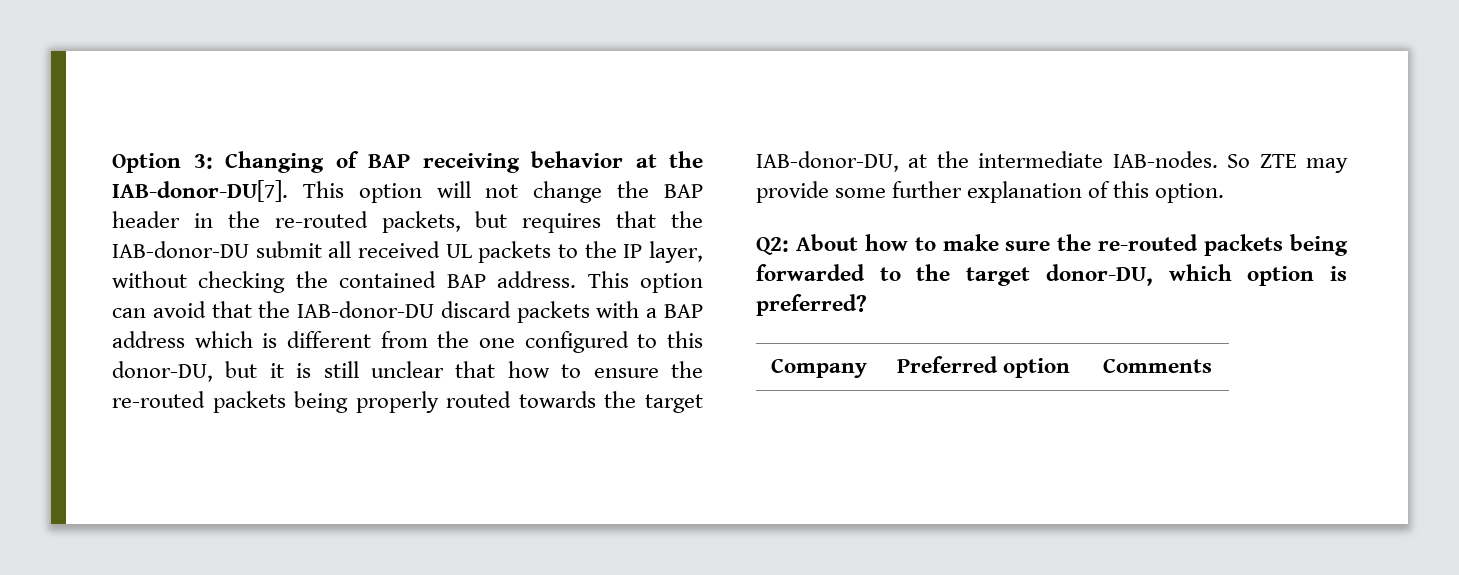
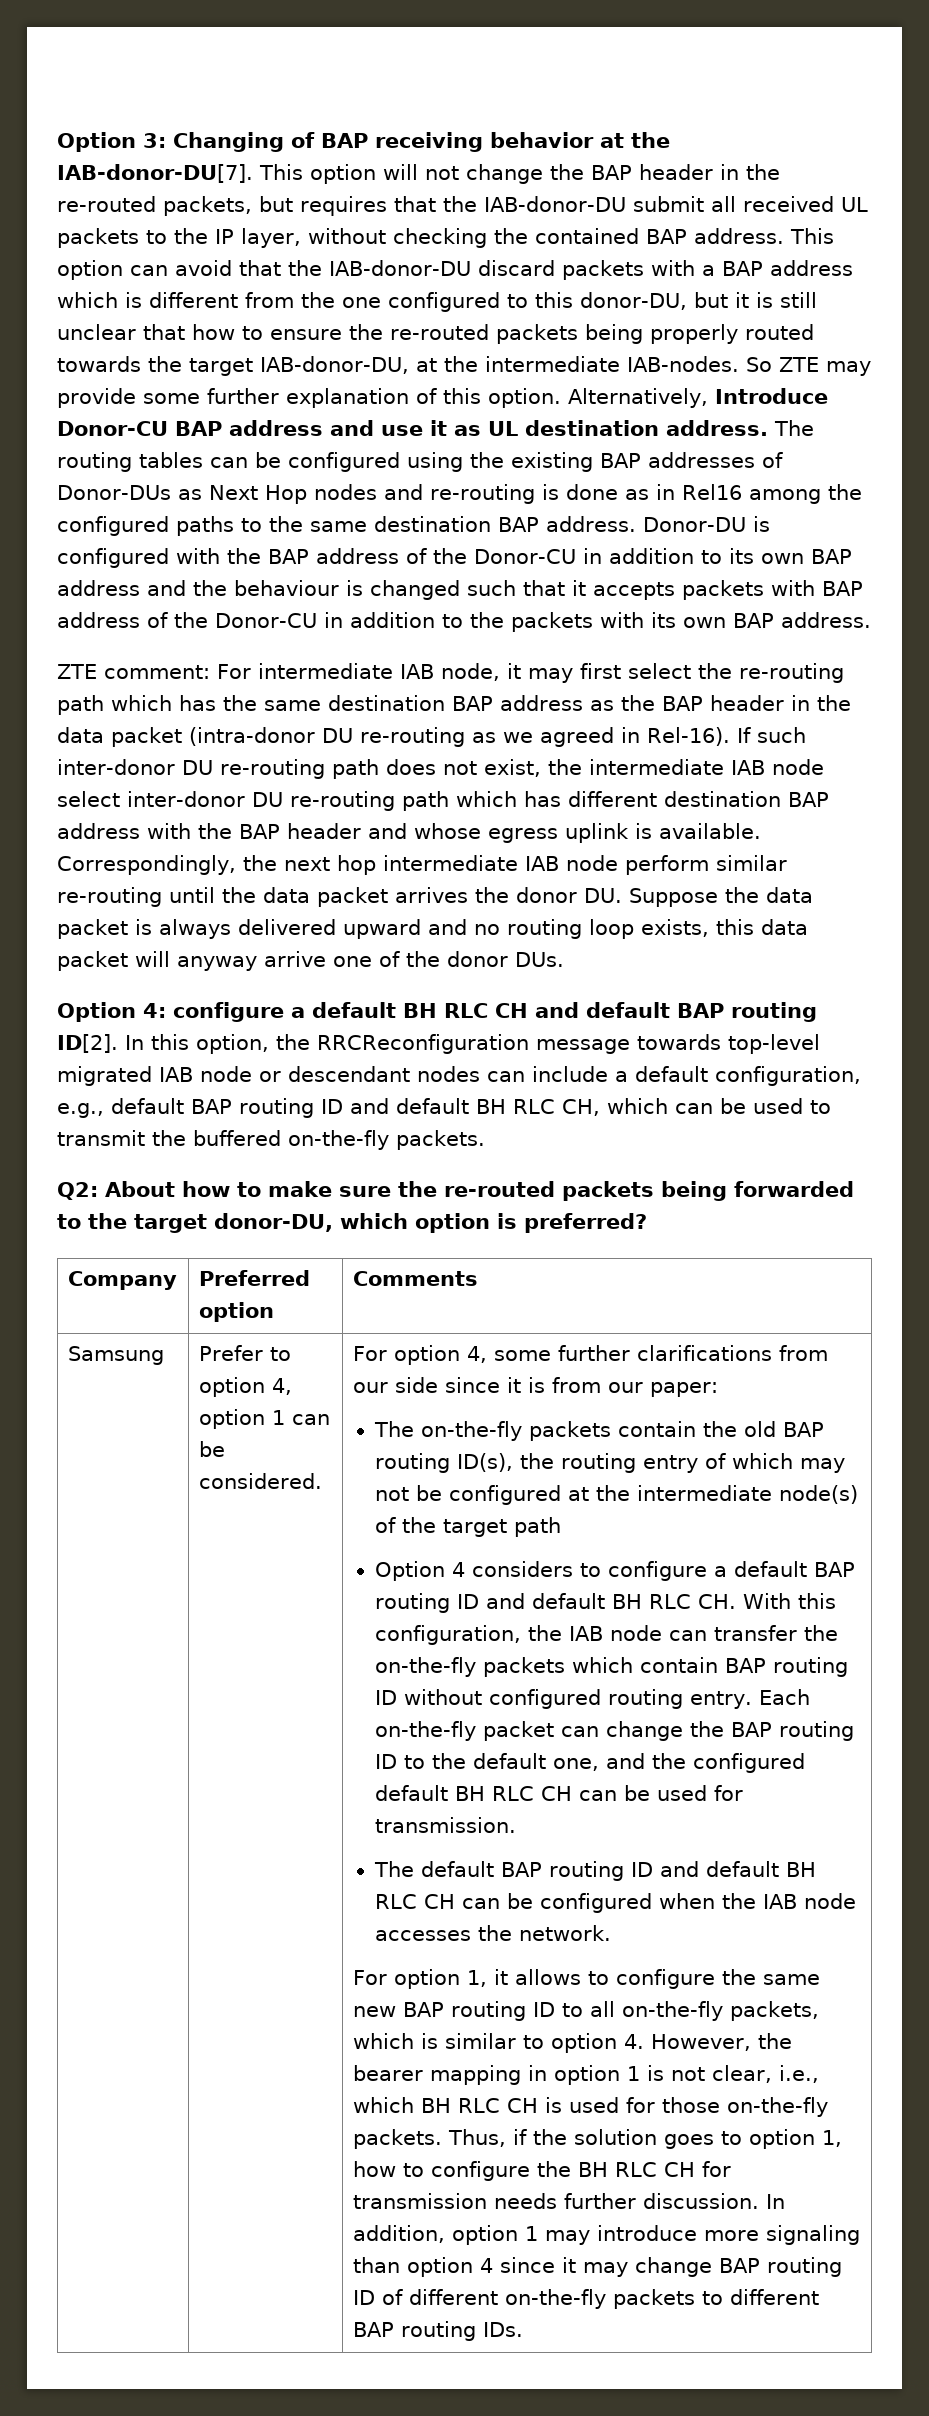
(1225, 193) none -> [568,388,828,408] [57,420,814,436] [57,452,783,472] [57,484,862,504] [57,516,770,536] [57,548,852,568] [57,580,863,600] [57,612,871,632] [57,663,844,683] [57,695,851,715] [57,727,806,747] [57,759,824,779] [57,791,829,811] [57,823,761,843] [57,855,787,875] [57,887,813,907] [57,919,808,939] [57,951,564,971] [57,1002,817,1022] [57,1034,820,1054] [57,1066,861,1086] [57,1098,831,1118] [57,1130,485,1150] Alternatively, Introduce Donor-CU BAP address and use it as UL destination address. The routing tables can be configured using the existing BAP addresses of Donor-DUs as Next Hop nodes and re-routing is done as in Rel16 among the configured paths to the same destination BAP address. Donor-DU is configured with the BAP address of the Donor-CU in addition to its own BAP address and the behaviour is changed such that it accepts packets with BAP address of the Donor-CU in addition to the packets with its own BAP address. // ZTE comment: For intermediate IAB node, it may first select the re-routing path which has the same destination BAP address as the BAP header in the data packet (intra-donor DU re-routing as we agreed in Rel-16). If such inter-donor DU re-routing path does not exist, the intermediate IAB node select inter-donor DU re-routing path which has different destination BAP address with the BAP header and whose egress uplink is available. Correspondingly, the next hop intermediate IAB node perform similar re-routing until the data packet arrives the donor DU. Suppose the data packet is always delivered upward and no routing loop exists, this data packet will anyway arrive one of the donor DUs. // Option 4: configure a default BH RLC CH and default BAP routing ID[2]. In this option, the RRCReconfiguration message towards top-level migrated IAB node or descendant nodes can include a default configuration, e.g., default BAP routing ID and default BH RLC CH, which can be used to transmit the buffered on-the-fly packets.
(1212, 365) none -> [67,1346,164,1365] [198,1345,291,1361] [198,1377,292,1397] [198,1409,330,1429] [198,1441,225,1457] [198,1473,322,1489] [352,1345,828,1365] [352,1377,718,1397] [374,1421,825,1441] [375,1453,846,1473] [375,1485,859,1505] [375,1517,562,1537] [375,1561,856,1581] [375,1593,837,1613] [375,1625,839,1645] [375,1657,849,1677] [375,1689,811,1709] [375,1721,855,1741] [375,1753,806,1773] [375,1785,744,1801] [375,1817,517,1833] [374,1861,817,1881] [375,1893,857,1913] [375,1925,612,1941] [352,1969,820,1989] [352,2001,819,2021] [352,2033,792,2053] [352,2065,819,2085] [352,2097,828,2117] [352,2129,842,2149] [352,2161,731,2181] [352,2193,785,2209] [352,2225,860,2245] [352,2257,842,2277] [352,2289,819,2309] [352,2321,523,2341] // Samsung | Prefer to option 4, option 1 can be considered. | For option 4, some further clarifications from our side since it is from our paper: // The on-the-fly packets contain the old BAP routing ID(s), the routing entry of which may not be configured at the intermediate node(s) of the target path // Option 4 considers to configure a default BAP routing ID and default BH RLC CH. With this configuration, the IAB node can transfer the on-the-fly packets which contain BAP routing ID without configured routing entry. Each on-the-fly packet can change the BAP routing ID to the default one, and the configured default BH RLC CH can be used for transmission. // The default BAP routing ID and default BH RLC CH can be configured when the IAB node accesses the network. // For option 1, it allows to configure the same new BAP routing ID to all on-the-fly packets, which is similar to option 4. However, the bearer mapping in option 1 is not clear, i.e., which BH RLC CH is used for those on-the-fly packets. Thus, if the solution goes to option 1, how to configure the BH RLC CH for transmission needs further discussion. In addition, option 1 may introduce more signaling than option 4 since it may change BAP routing ID of different on-the-fly packets to different BAP routing IDs.

